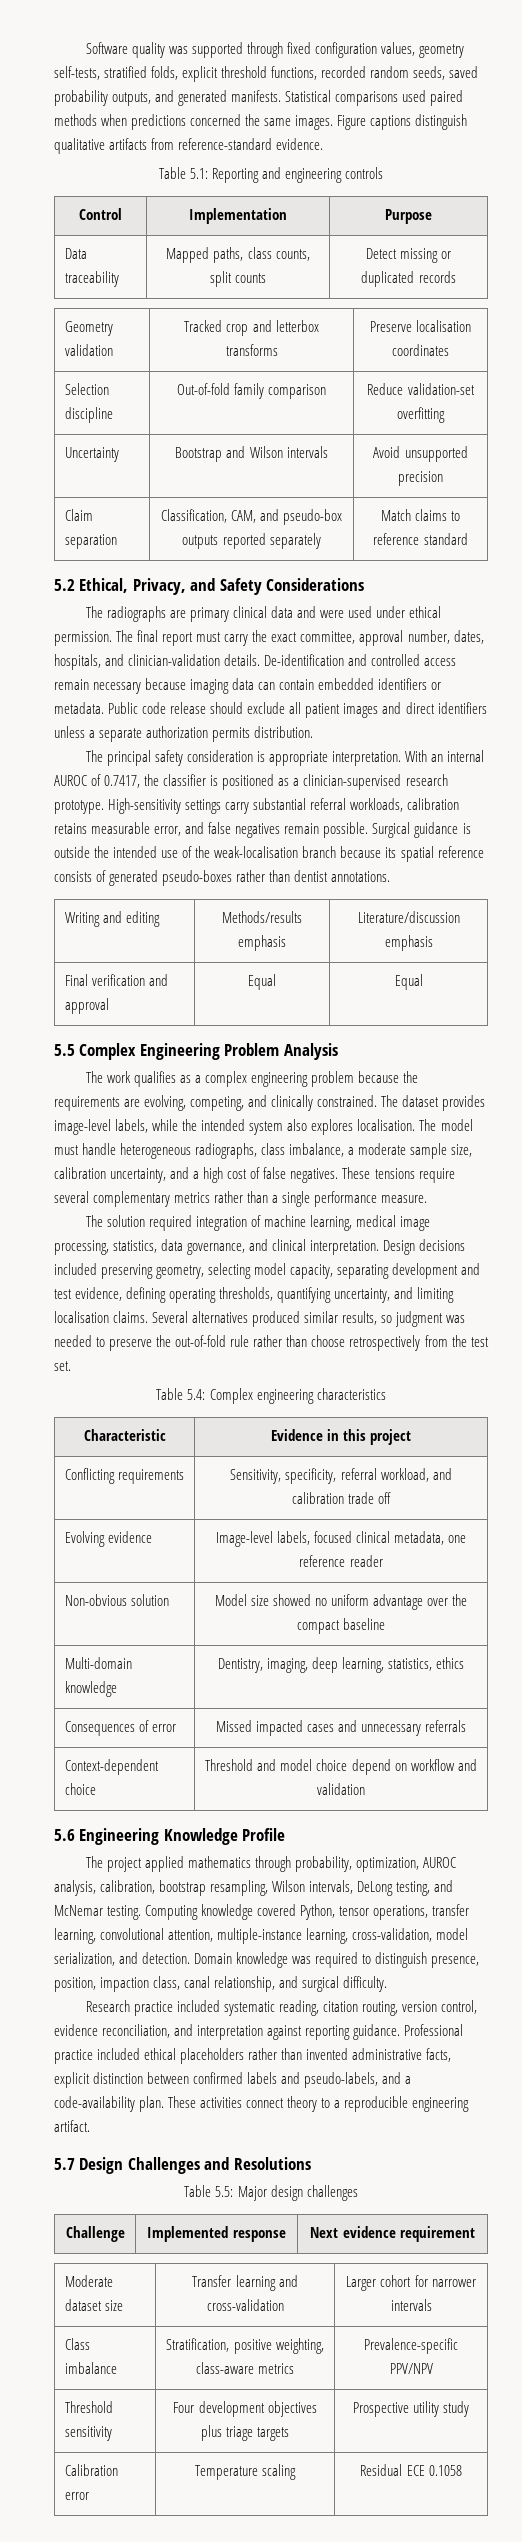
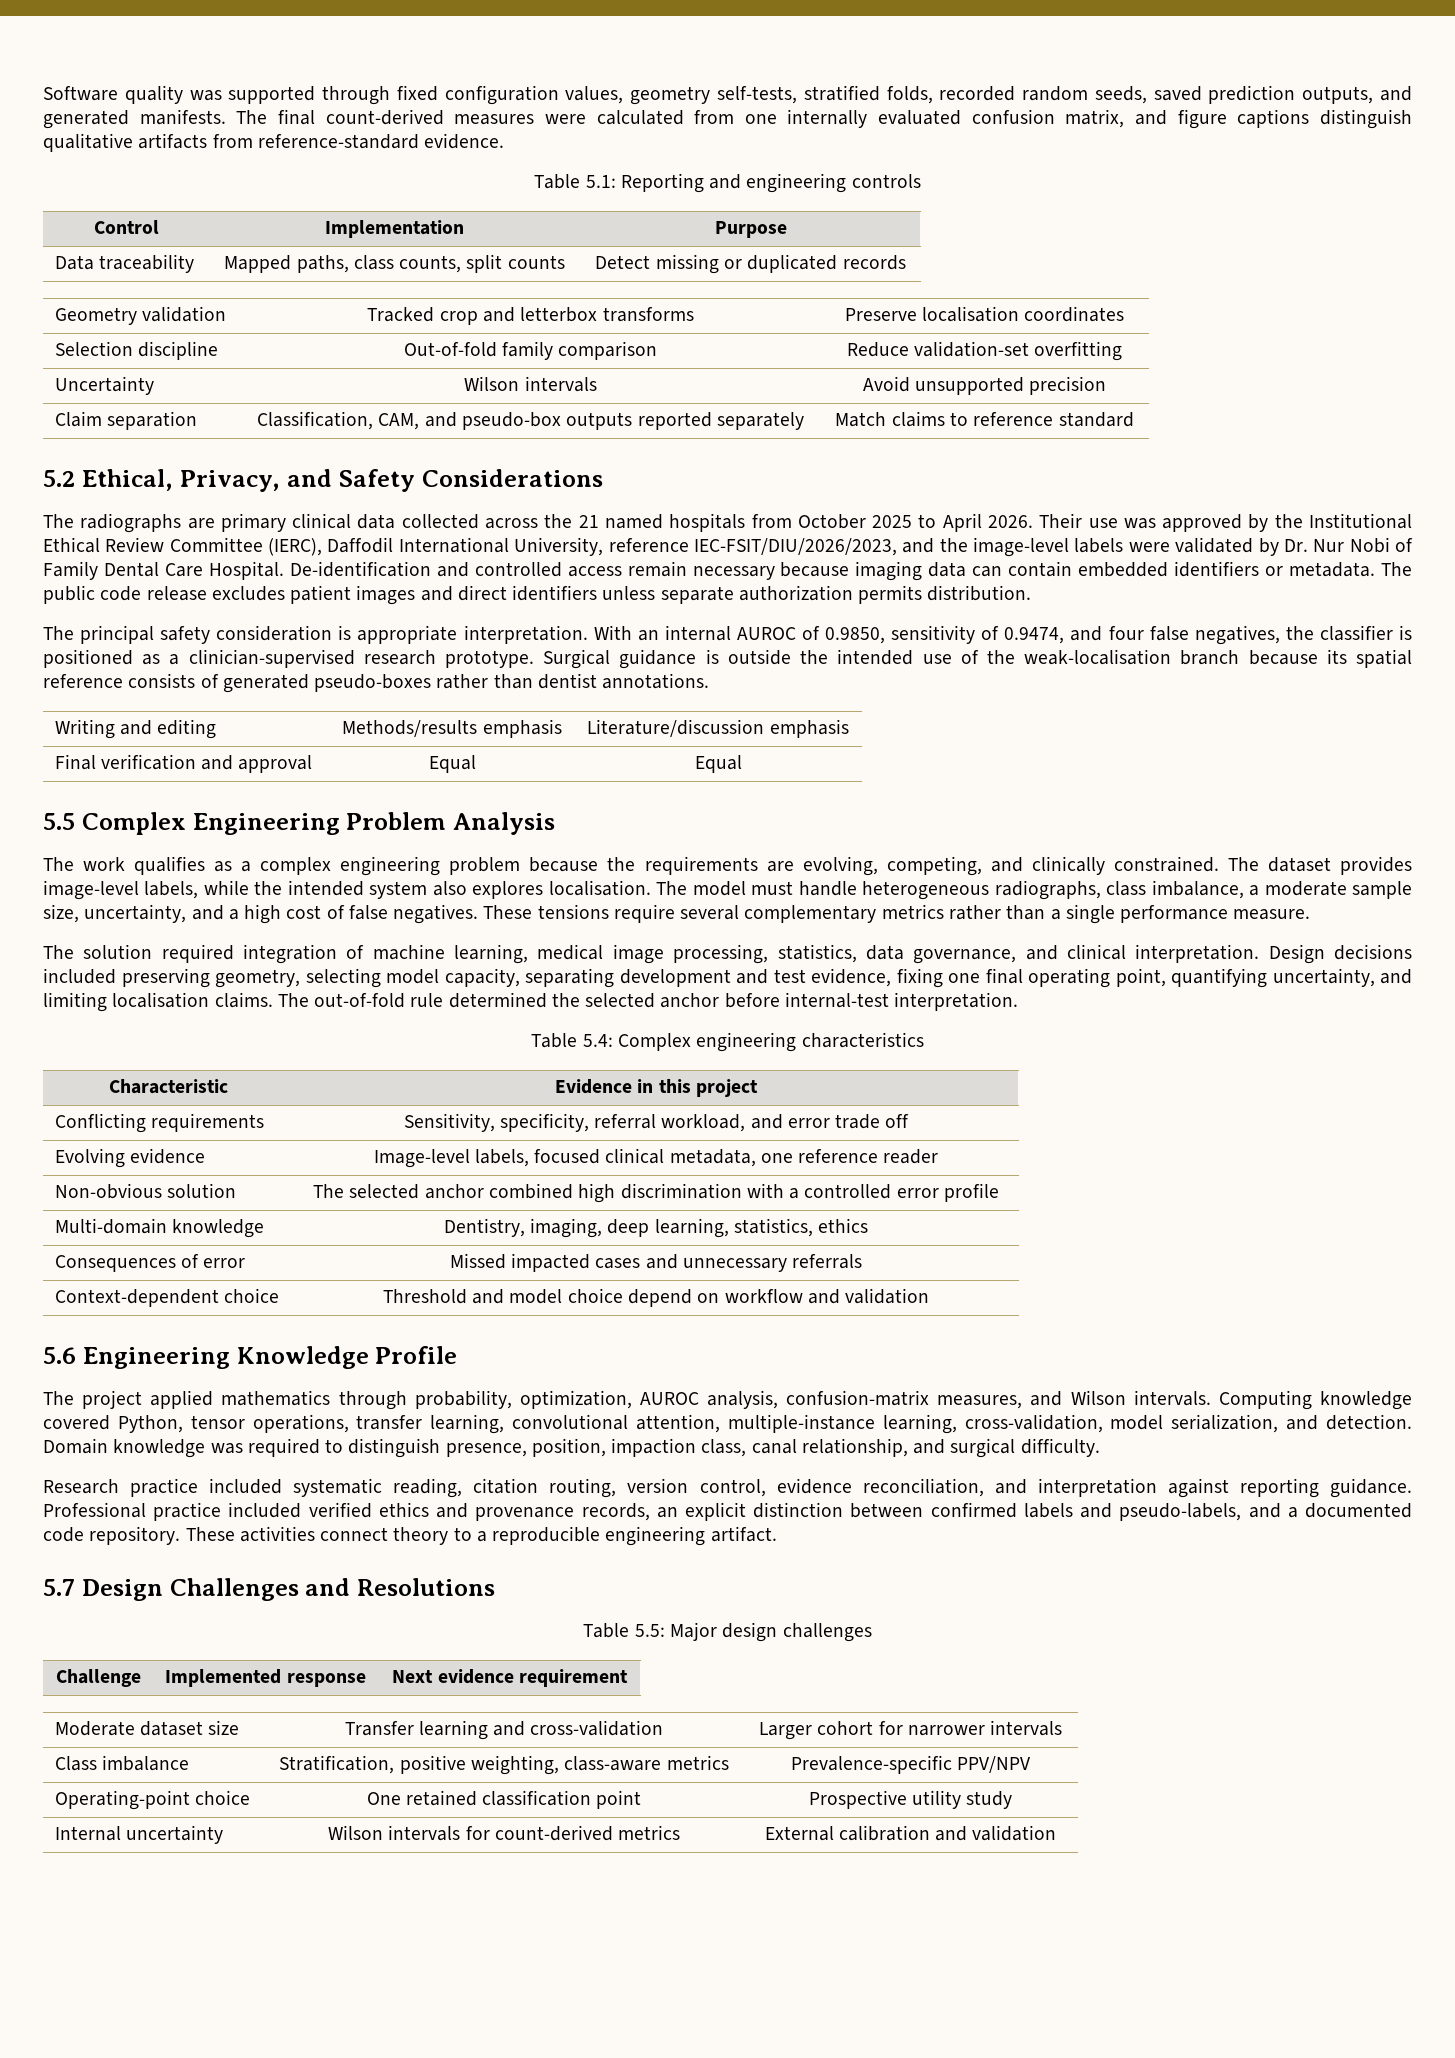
[182,66,318,82] explicit threshold functions, -> (933, 95) none
[54,90,108,106] probability -> [1208,85,1296,104] prediction
[285,90,464,106] [54,114,367,130] Statistical comparisons used paired methods when predictions concerned the same images. Figure -> [236,109,1227,129] The final count-derived measures were calculated from one internally evaluated confusion matrix, and figure
[175,446,246,462] Bootstrap and -> (154, 385) none
[297,606,442,618] [54,630,484,646] [54,654,261,670] and were used under ethical permission. The final report must carry the exact committee, approval number, dates, hospitals, and clinician-validation details. -> [401,513,1412,532] [43,537,1414,557] [43,561,284,580] collected across the 21 named hospitals from October 2025 to April 2026. Their use was approved by the Institutional Ethical Review Committee (IERC), Daffodil International University, reference IEC-FSIT/DIU/2026/2023, and the image-level labels were validated by Dr. Nur Nobi of Family Dental Care Hospital.
[108,702,302,714] Public code release should exclude all -> [1381,562,1413,576] [43,585,285,604] The public code release excludes
[89,730,96,738] a -> (656, 593) none
[104,775,141,788] 0.7417, -> [825,625,1280,645] 0.9850, sensitivity of 0.9474, and four false negatives,
[108,798,460,814] [54,822,369,838] High-sensitivity settings carry substantial referral workloads, calibration retains measurable error, and false negatives remain possible. -> (535, 659) none
[54,1167,106,1179] calibration -> (79, 913) none
[126,1287,274,1303] defining operating thresholds, -> [896,968,1166,988] fixing one final operating point,
[152,1311,466,1327] [54,1335,489,1351] [54,1361,71,1371] Several alternatives produced similar results, so judgment was needed to preserve the out-of-fold rule rather than choose retrospectively from the test set. -> [277,992,1019,1011] The out-of-fold rule determined the selected anchor before internal-test interpretation.
[291,1492,344,1504] calibration -> [787,1118,830,1128] error
[214,1594,468,1610] [296,1618,386,1634] Model size showed no uniform advantage over the compact baseline -> [313,1183,999,1203] The selected anchor combined high discrimination with a controlled error profile
[100,1880,454,1896] [54,1905,142,1920] calibration, bootstrap resampling, Wilson intervals, DeLong testing, and McNemar testing. -> [786,1390,1211,1409] confusion-matrix measures, and Wilson intervals.
[144,2048,452,2064] ethical placeholders rather than invented administrative facts, -> [308,1502,678,1521] verified ethics and provenance records, an
[54,2096,165,2112] code-availability plan. -> [1304,1503,1412,1518] [43,1526,181,1545] documented code repository.
[64,2401,113,2413] [64,2426,112,2441] [173,2401,317,2417] [200,2425,290,2441] [352,2401,470,2417] [64,2464,118,2476] [64,2492,89,2500] [194,2464,297,2480] [360,2464,462,2476] Threshold sensitivity | Four development objectives plus triage targets | Prospective utility study // Calibration error | Temperature scaling | Residual ECE 0.1058 -> [54,1790,250,1810] [366,1790,642,1809] [808,1790,1013,1809] [54,1825,223,1844] [327,1825,681,1841] [764,1825,1057,1841] Operating-point choice | One retained classification point | Prospective utility study // Internal uncertainty | Wilson intervals for count-derived metrics | External calibration and validation

